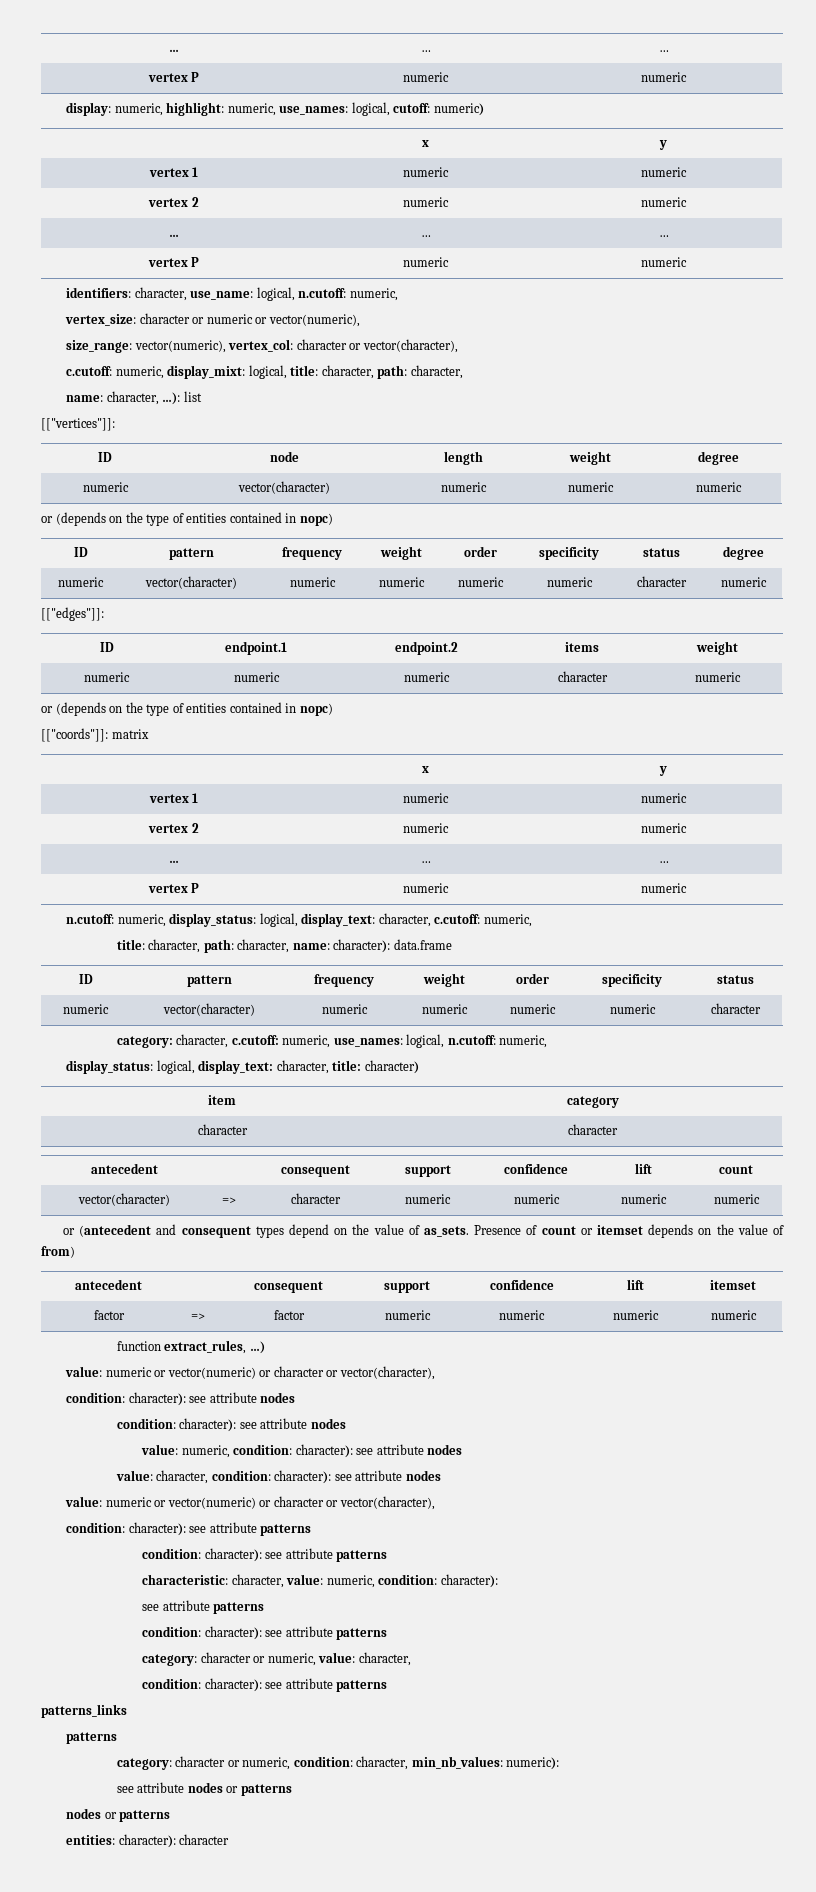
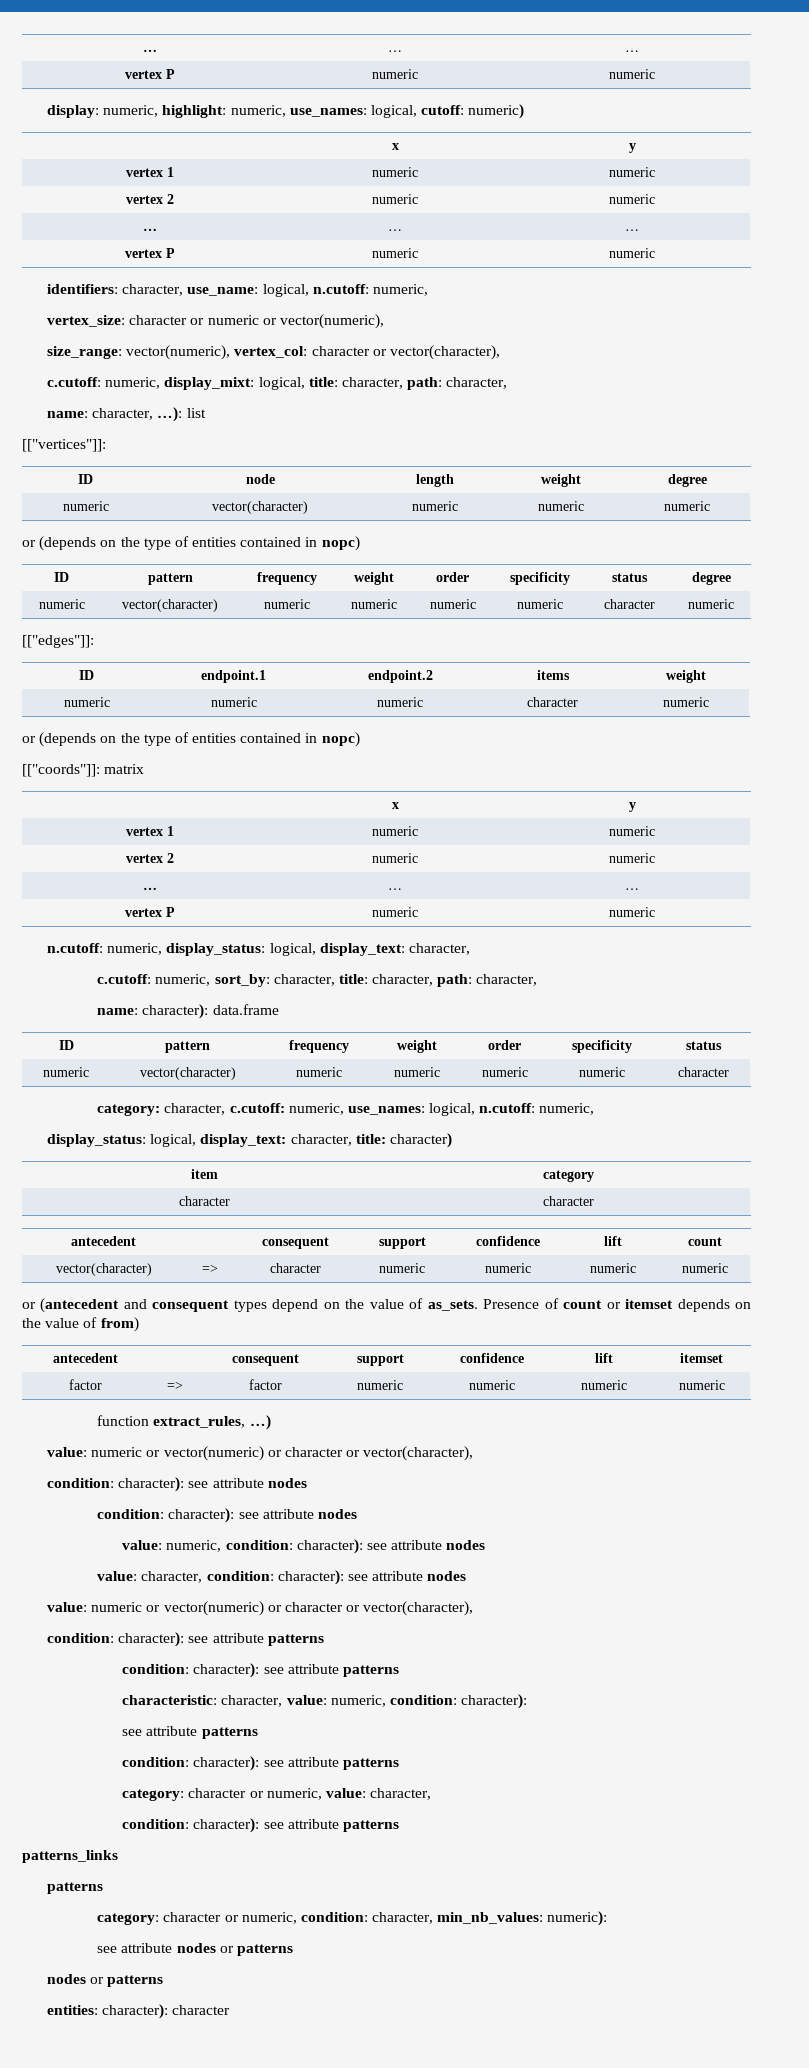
[434,914,532,927] [116,939,290,953] c.cutoff: numeric, // title: character, path: character, -> [97,974,538,987] // c.cutoff: numeric, sort_by: character, title: character, path: character, //

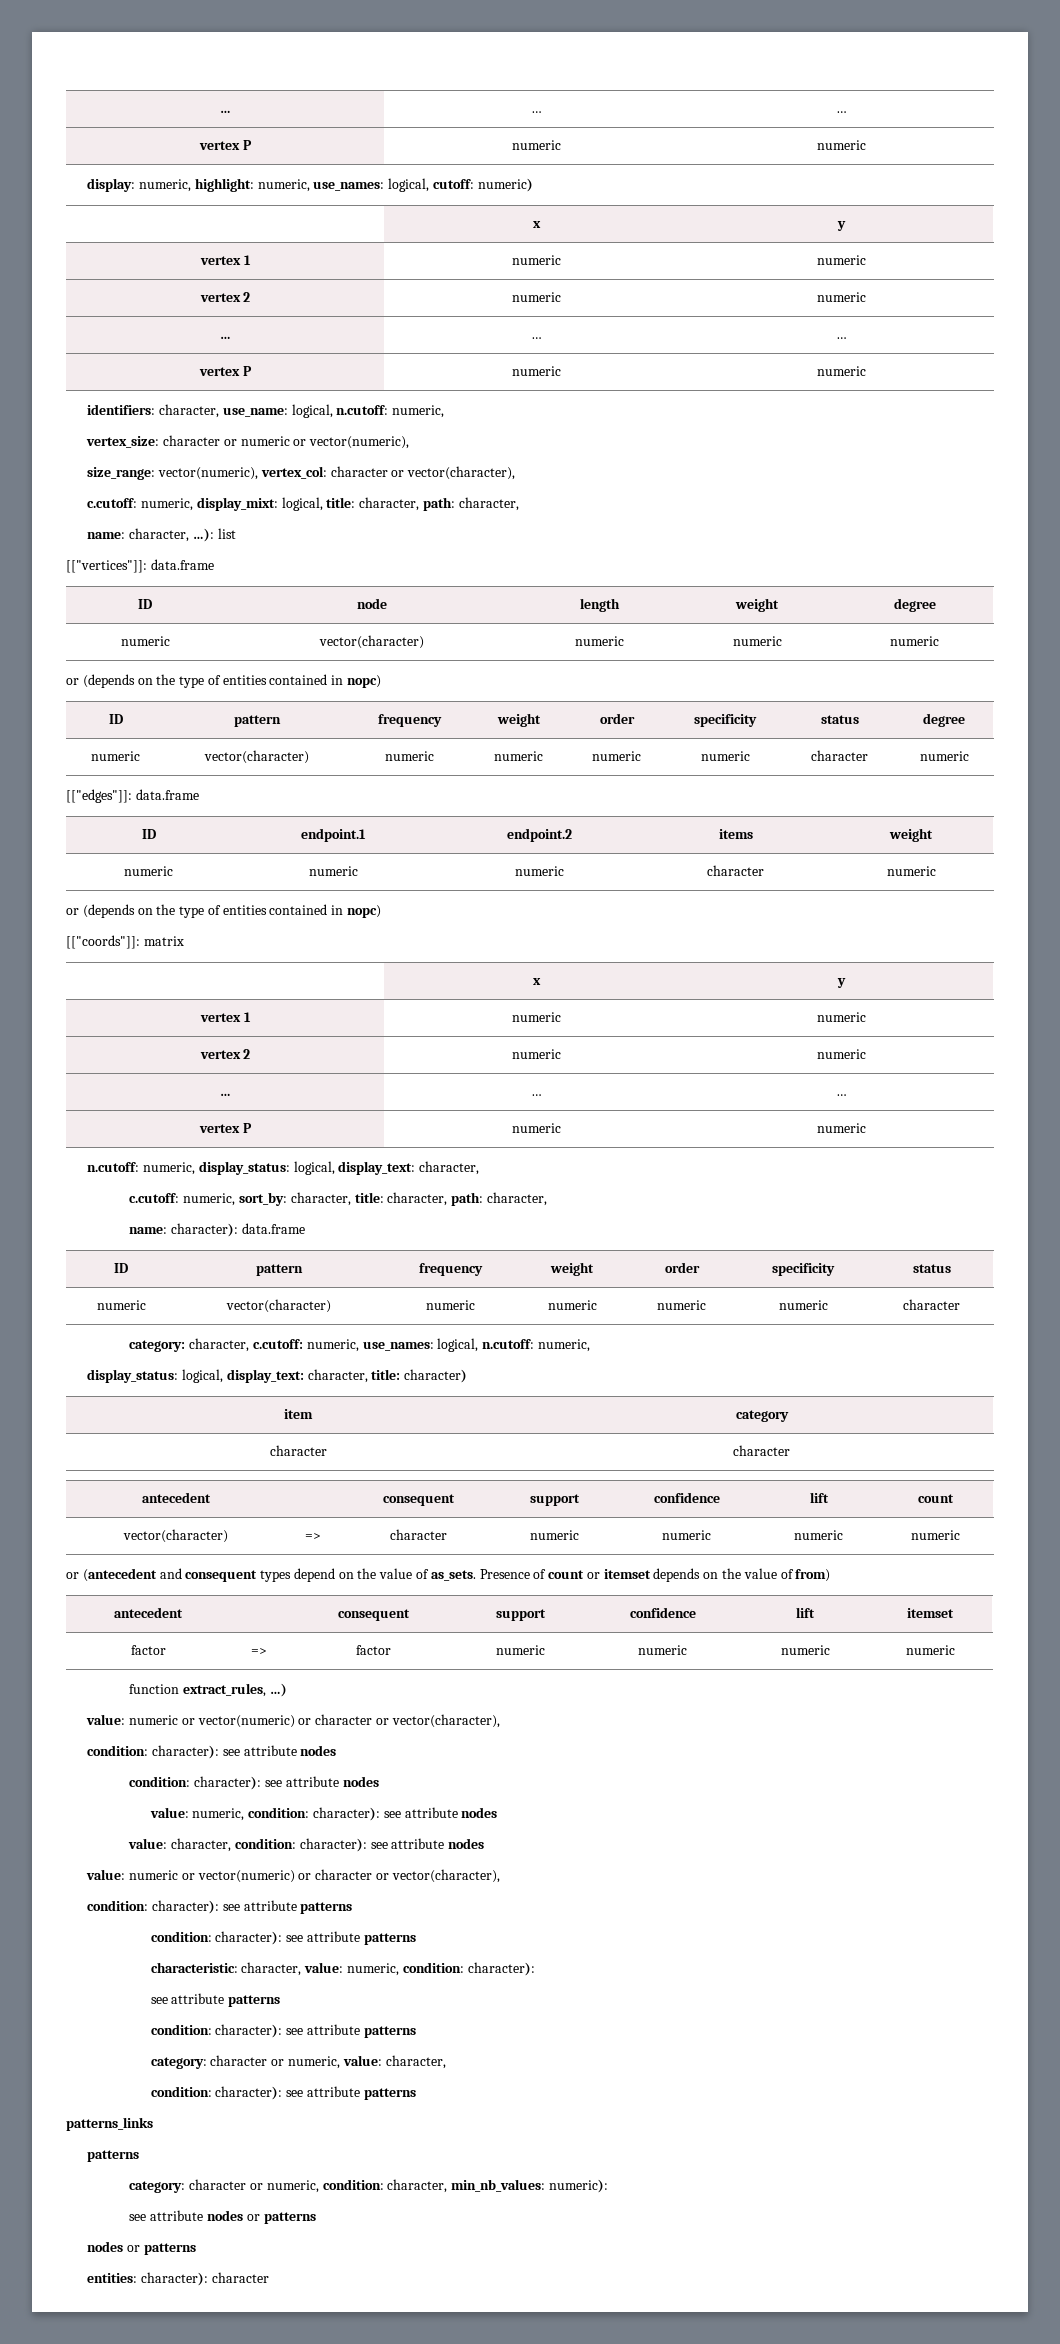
(106, 445) none -> [150,559,214,570] data.frame
(94, 641) none -> [135,789,199,800] data.frame

